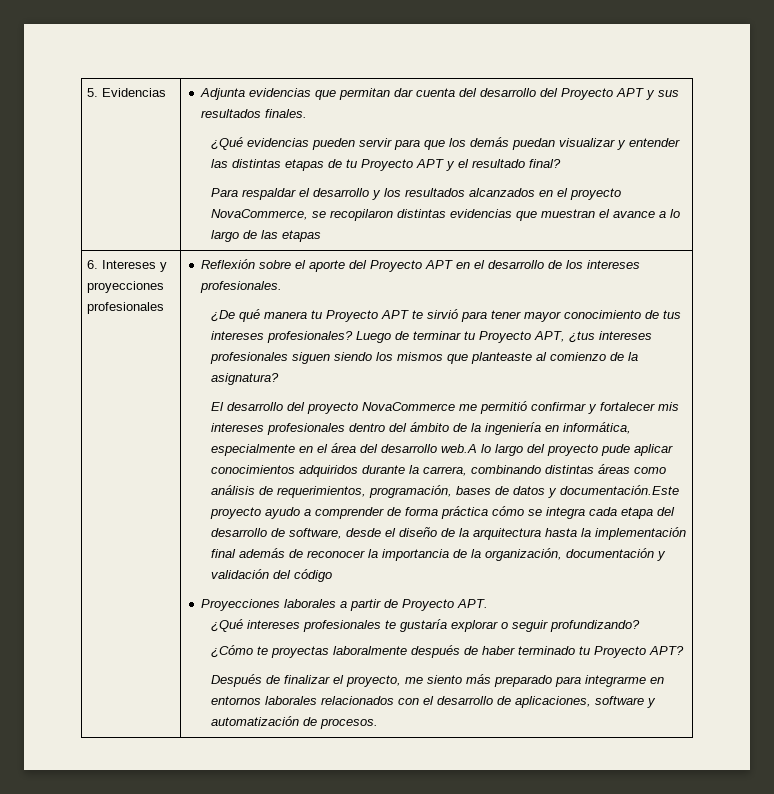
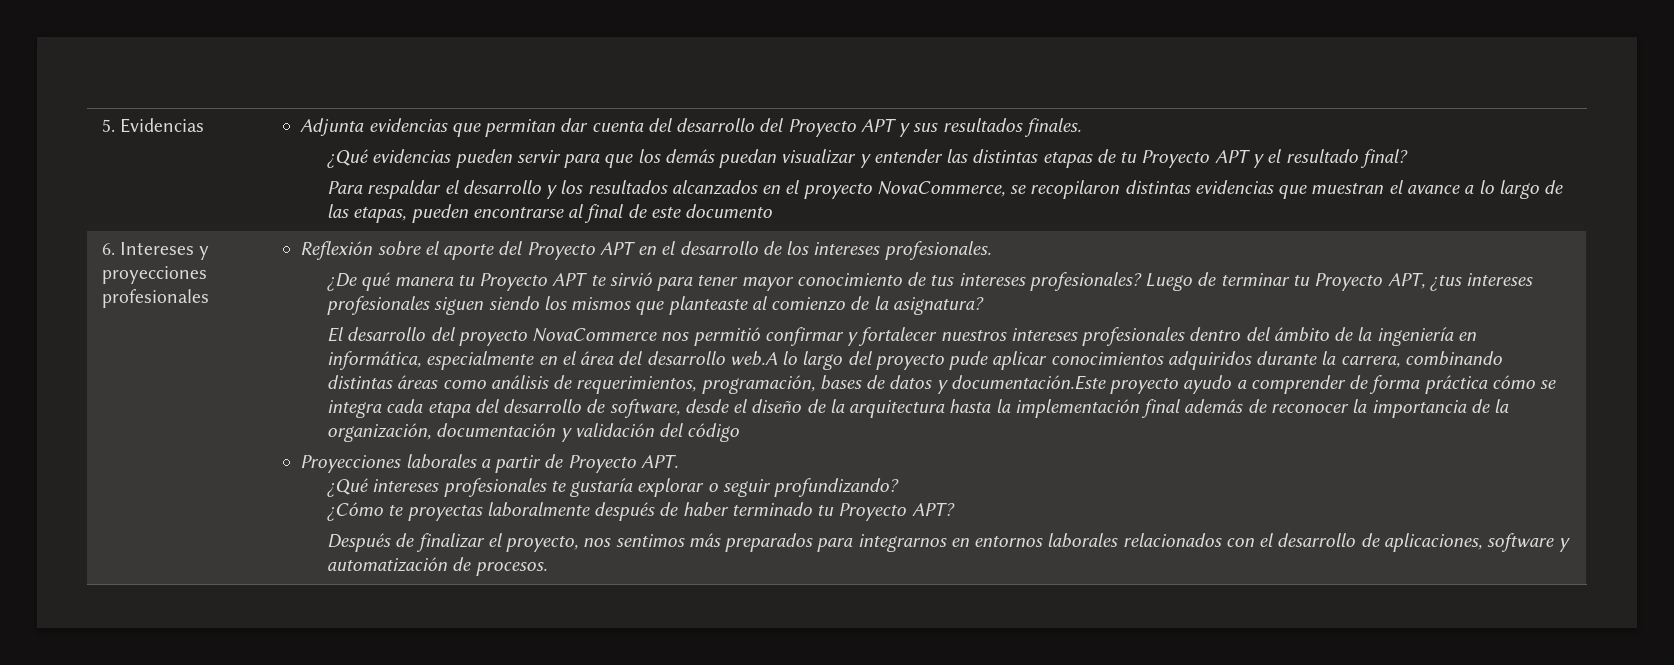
[281,230,321,242] etapas -> [353,204,773,223] etapas, pueden encontrarse al final de este documento
[458,404,477,411] me -> [661,332,690,341] nos
[657,402,679,411] mis -> [940,330,1007,341] nuestros
[404,674,646,687] me siento más preparado para integrarme -> [583,533,947,552] nos sentimos más preparados para integrarnos

